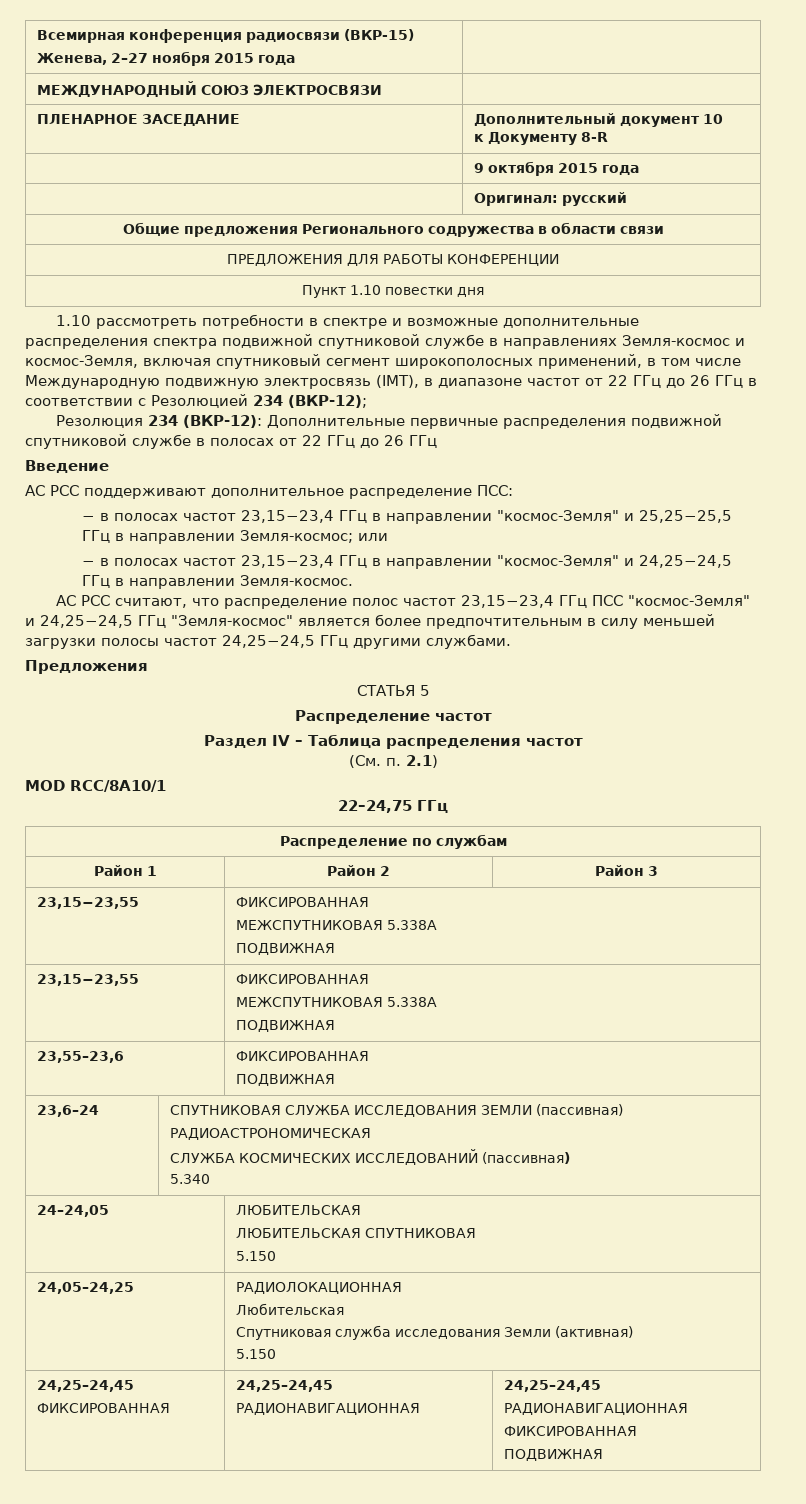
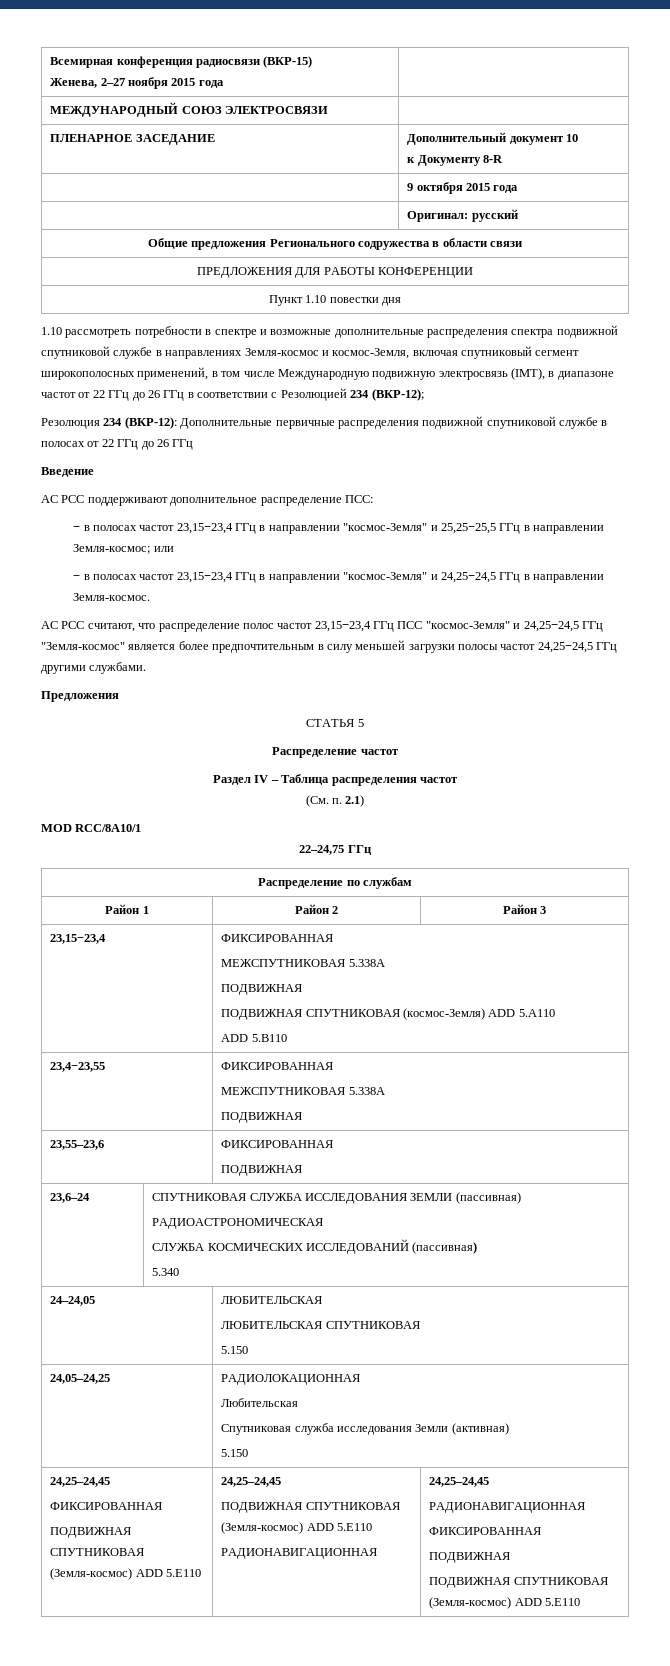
[36,897,139,909] [235,897,369,907] [235,920,437,930] [235,943,335,955] [36,974,139,986] 23,15−23,55 | ФИКСИРОВАННАЯ // МЕЖСПУТНИКОВАЯ 5.338A // ПОДВИЖНАЯ // 23,15−23,55 -> [50,934,107,944] [221,934,334,942] [221,959,385,967] [221,984,303,995] [221,1008,555,1020] [221,1034,287,1042] [50,1062,106,1072] 23,15−23,4 | ФИКСИРОВАННАЯ // МЕЖСПУТНИКОВАЯ 5.338A // ПОДВИЖНАЯ // ПОДВИЖНАЯ СПУТНИКОВАЯ (космос-Земля) ADD 5.A110 // ADD 5.B110 // 23,4−23,55
[235,1380,333,1392] | 24,25–24,45 -> [50,1527,132,1538] [50,1548,145,1556] [50,1568,201,1580] [221,1477,282,1487] [221,1502,400,1513] [221,1522,372,1534] // ПОДВИЖНАЯ СПУТНИКОВАЯ (Земля-космос) ADD 5.E110 | 24,25–24,45 // ПОДВИЖНАЯ СПУТНИКОВАЯ (Земля-космос) ADD 5.E110
(603, 1455) none -> [429,1577,608,1588] [429,1597,580,1609] // ПОДВИЖНАЯ СПУТНИКОВАЯ (Земля-космос) ADD 5.E110

